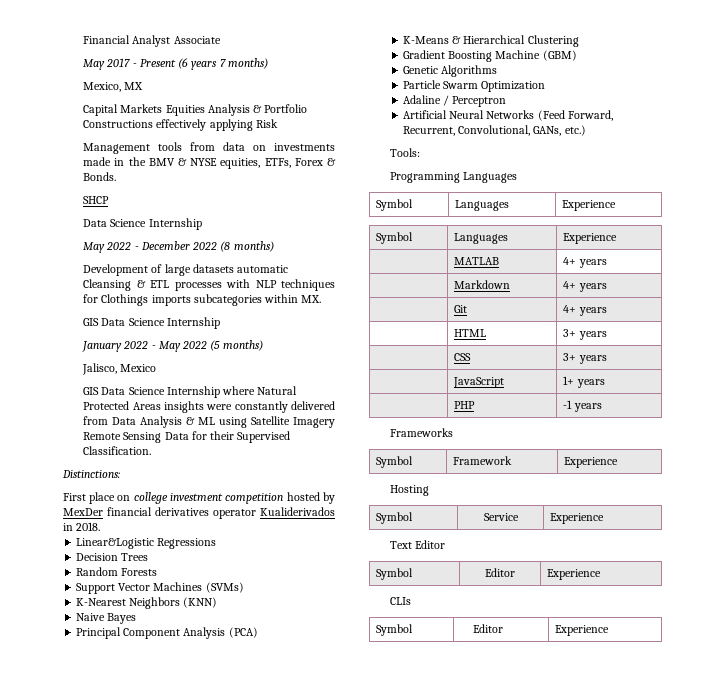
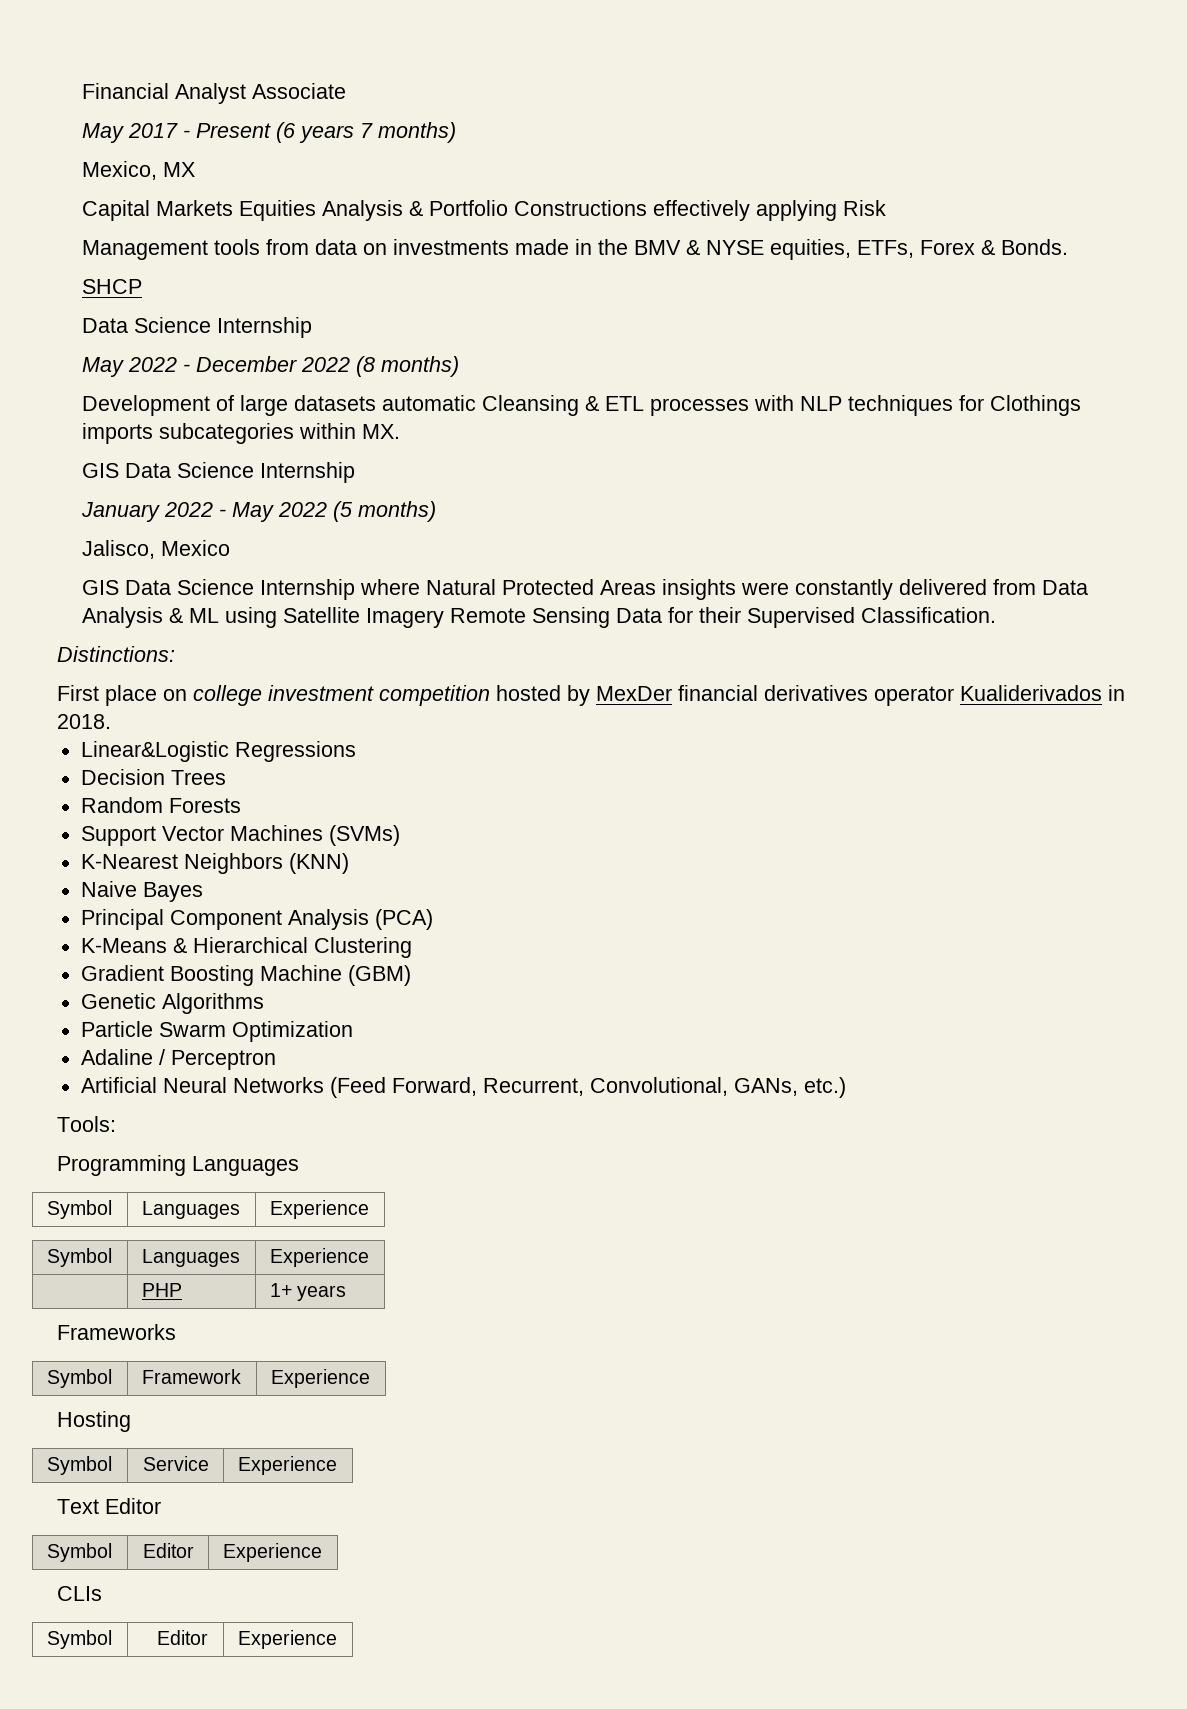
[454,257,500,265] [563,257,607,268] [454,280,511,289] [563,281,607,292] [454,305,468,313] [563,305,607,316] [454,329,487,337] [563,329,607,340] [454,353,472,361] [563,353,607,364] [453,377,505,388] MATLAB | 4+ years // | Markdown | 4+ years // | Git | 4+ years // | HTML | 3+ years // | CSS | 3+ years // | JavaScript -> [141,1283,182,1297] PHP
[454,401,476,409] [563,400,602,412] // | PHP | -1 years -> (346, 1293) none

